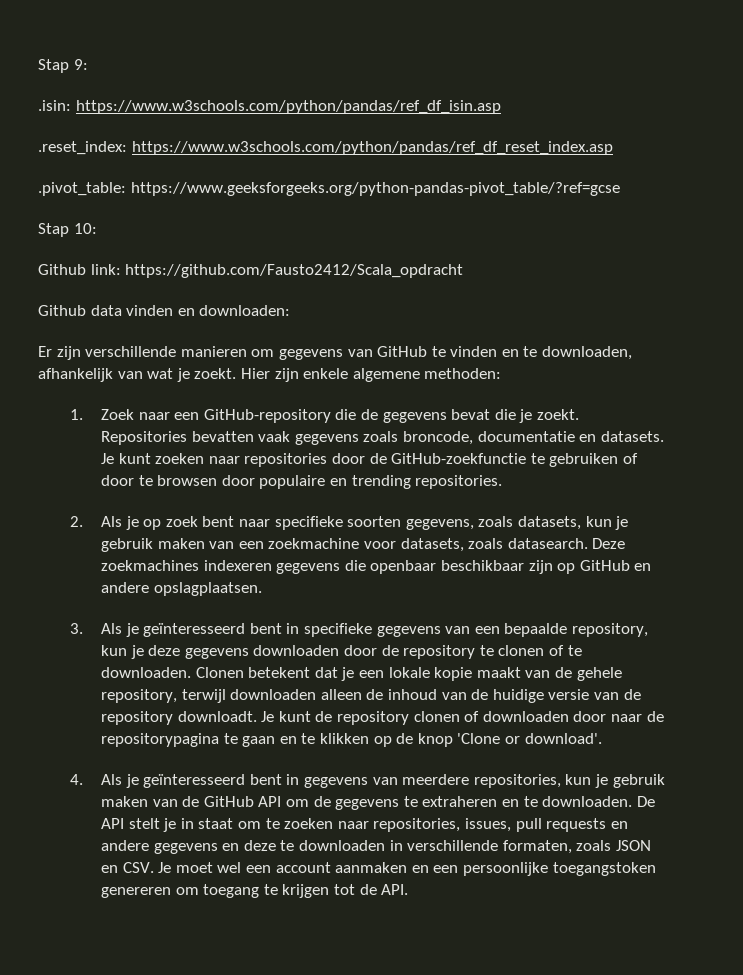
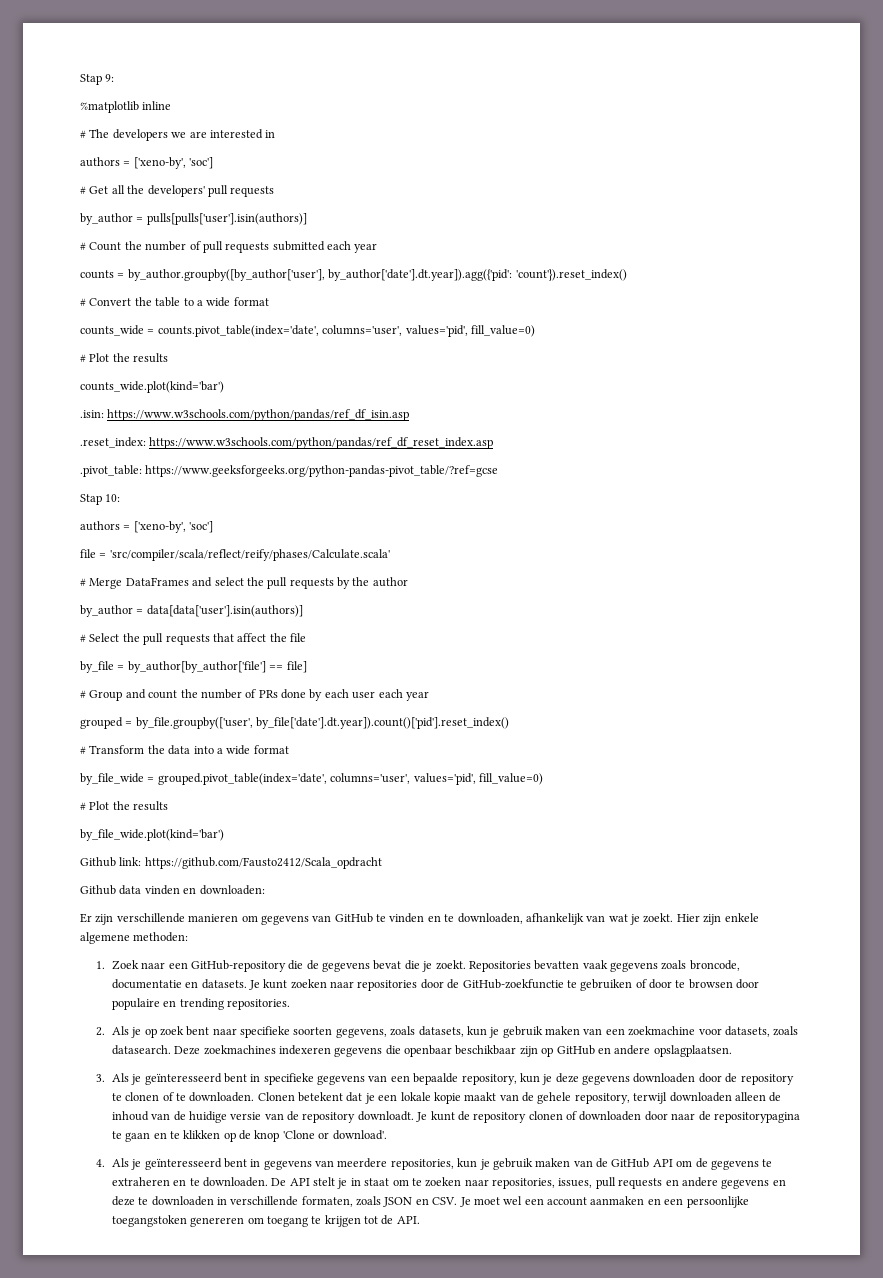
(88, 64) none -> [80,101,172,113] [80,129,276,141] [80,157,214,169] [80,185,275,197] [80,213,307,225] [80,241,378,253] [80,269,627,281] [80,297,269,307] [80,325,535,337] [80,353,169,363] [80,381,224,393] // %matplotlib inline // # The developers we are interested in // authors = ['xeno-by', 'soc'] // # Get all the developers' pull requests // by_author = pulls[pulls['user'].isin(authors)] // # Count the number of pull requests submitted each year // counts = by_author.groupby([by_author['user'], by_author['date'].dt.year]).agg({'pid': 'count'}).reset_index() // # Convert the table to a wide format // counts_wide = counts.pivot_table(index='date', columns='user', values='pid', fill_value=0) // # Plot the results // counts_wide.plot(kind='bar')
(97, 228) none -> [80,521,214,533] [80,549,390,561] [80,577,408,589] [80,605,303,617] [80,633,306,645] [80,661,307,673] [80,689,429,701] [80,717,510,729] [80,745,289,755] [80,773,543,785] [80,801,169,811] [80,829,224,841] // authors = ['xeno-by', 'soc'] // file = 'src/compiler/scala/reflect/reify/phases/Calculate.scala' // # Merge DataFrames and select the pull requests by the author // by_author = data[data['user'].isin(authors)] // # Select the pull requests that affect the file // by_file = by_author[by_author['file'] == file] // # Group and count the number of PRs done by each user each year // grouped = by_file.groupby(['user', by_file['date'].dt.year]).count()['pid'].reset_index() // # Transform the data into a wide format // by_file_wide = grouped.pivot_table(index='date', columns='user', values='pid', fill_value=0) // # Plot the results // by_file_wide.plot(kind='bar')

